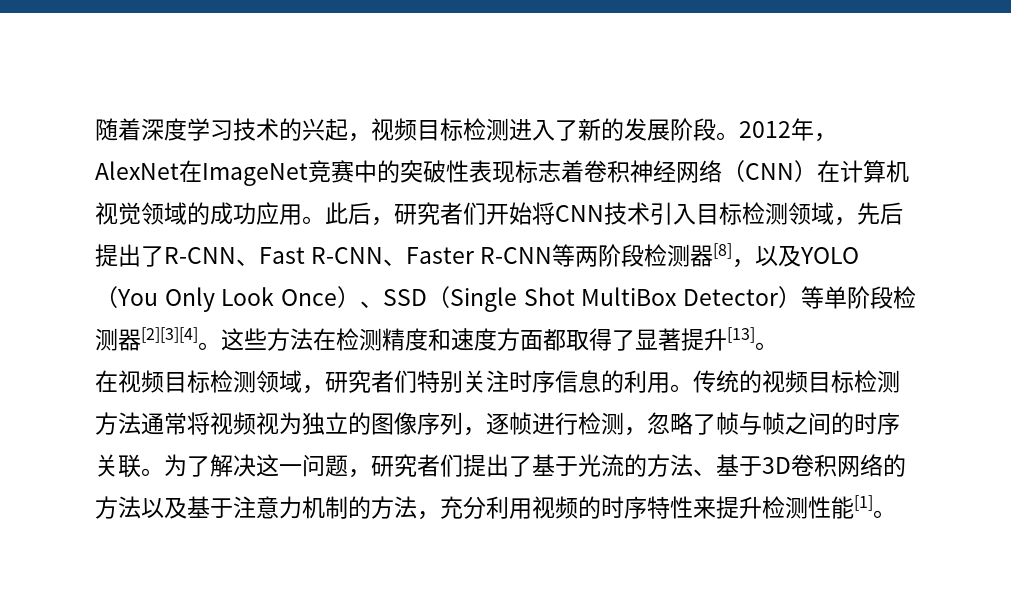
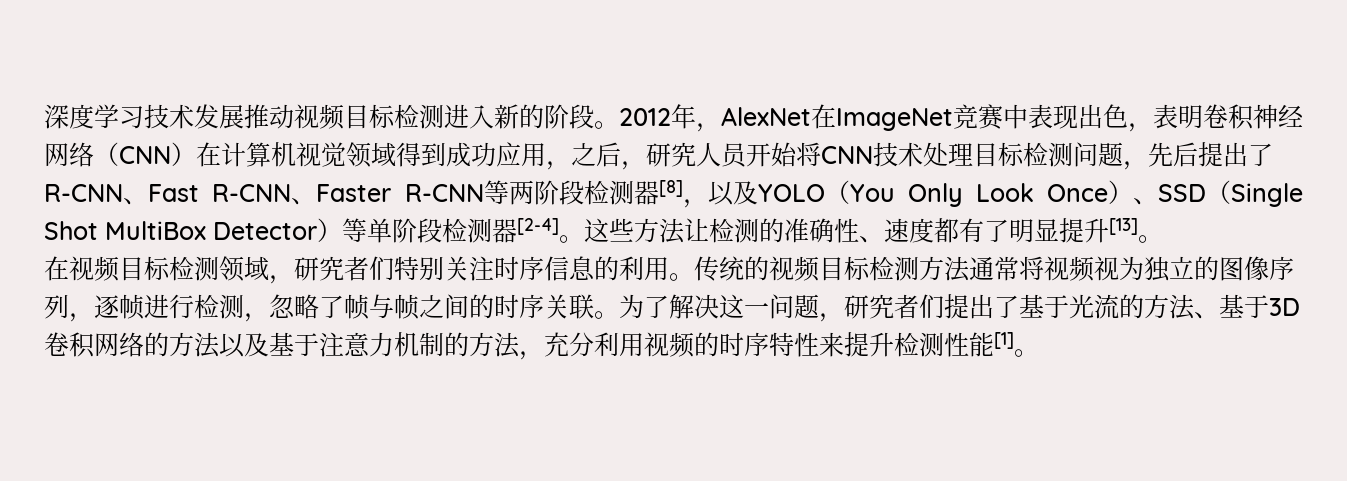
[95,118,141,141] 随着 -> (44, 116) none
[279,118,371,142] 的兴起， -> [194,104,294,129] 发展推动
[555,118,670,141] 了新的发展 -> [494,104,544,129] 新的
[377,160,584,183] 的突破性表现标志着 -> [1028,104,1203,132] 表现出色，表明
[187,202,210,225] 的 -> [396,142,446,167] 得到
[302,202,348,225] 。此 -> [546,143,596,170] ，之
[440,202,486,225] 者们 -> [696,143,748,168] 人员
[650,202,834,225] 引入目标检测领域 -> [923,142,1123,167] 处理目标检测问题
[141,327,198,343] [2][3][4] -> [517,218,559,235] [2-4]
[313,328,681,351] 在检测精度和速度方面都取得了显著 -> [684,218,1059,243] 让检测的准确性、速度都有了明显

